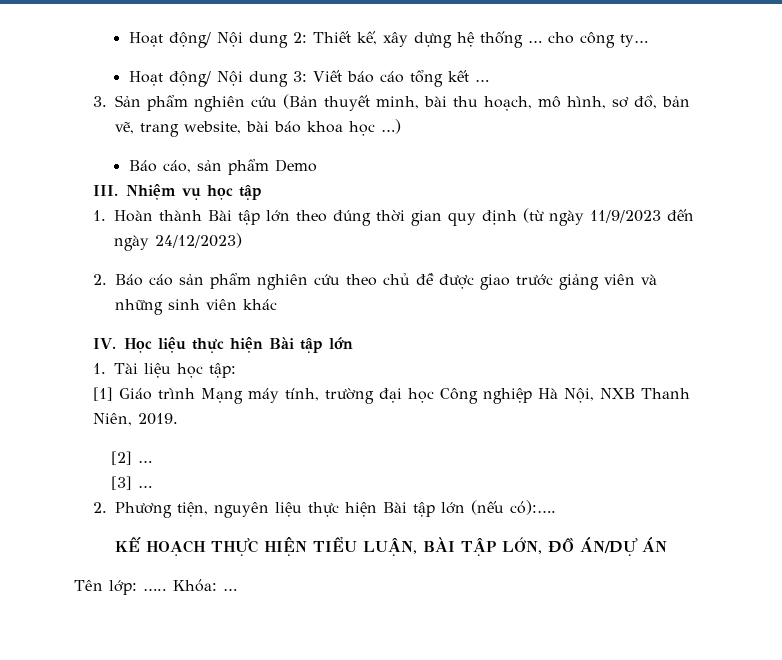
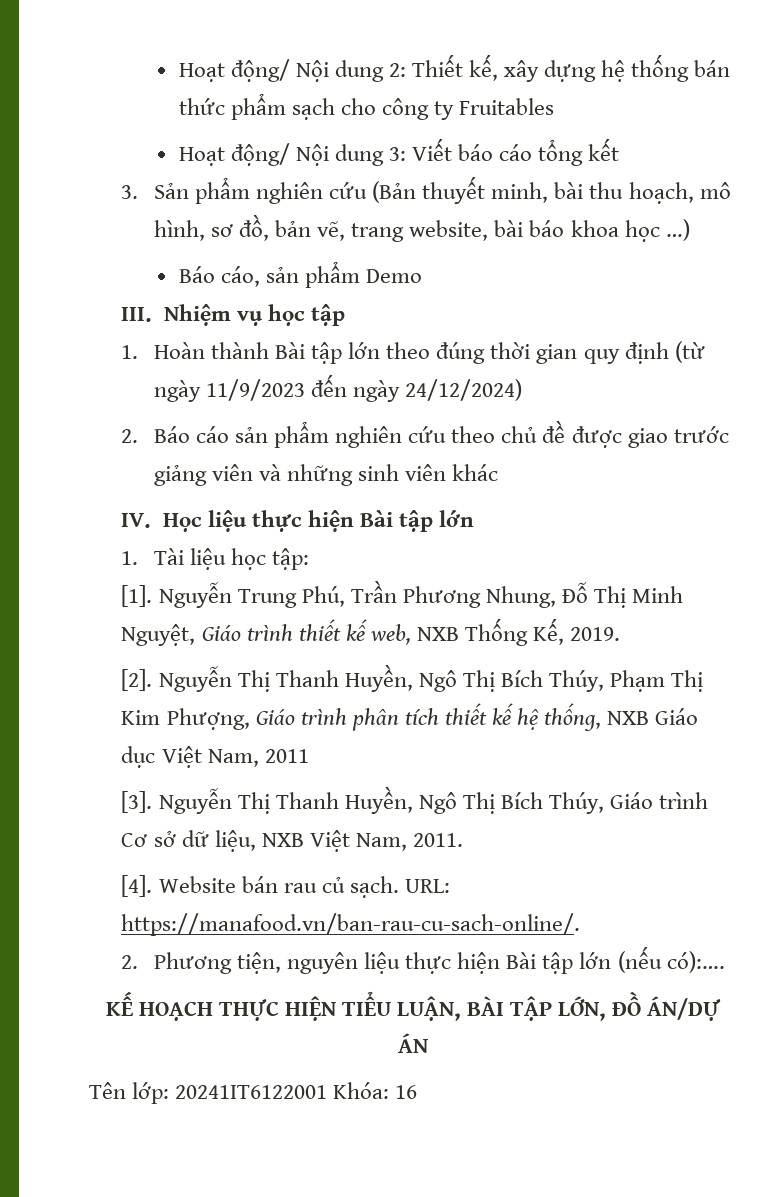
[527,32,648,48] … cho công ty… -> [694,60,731,77] [178,93,555,120] bán thức phẩm sạch cho công ty Fruitables
[474,79,489,82] … -> (620, 149) none
[154,233,242,248] 24/12/2023) -> [405,379,523,401] 24/12/2024)
[92,387,690,404] [92,413,178,426] [111,451,153,465] [111,476,153,490] [1] Giáo trình Mạng máy tính, trường đại học Công nghiệp Hà Nội, NXB Thanh Niên, 2019. // [2] … // [3] … -> [121,580,684,608] [121,618,621,646] [121,664,704,692] [121,703,699,731] [121,746,309,768] [121,786,709,814] [121,830,463,852] [121,875,450,898] [121,913,581,936] [1]. Nguyễn Trung Phú, Trần Phương Nhung, Đỗ Thị Minh Nguyệt, Giáo trình thiết kế web, NXB Thống Kế, 2019. // [2]. Nguyễn Thị Thanh Huyền, Ngô Thị Bích Thúy, Phạm Thị Kim Phượng, Giáo trình phân tích thiết kế hệ thống, NXB Giáo dục Việt Nam, 2011 // [3]. Nguyễn Thị Thanh Huyền, Ngô Thị Bích Thúy, Giáo trình Cơ sở dữ liệu, NXB Việt Nam, 2011. // [4]. Website bán rau củ sạch. URL: https://manafood.vn/ban-rau-cu-sach-online/.
[143,579,237,592] ….. Khóa: … -> [175,1082,418,1099] 20241IT6122001 Khóa: 16

